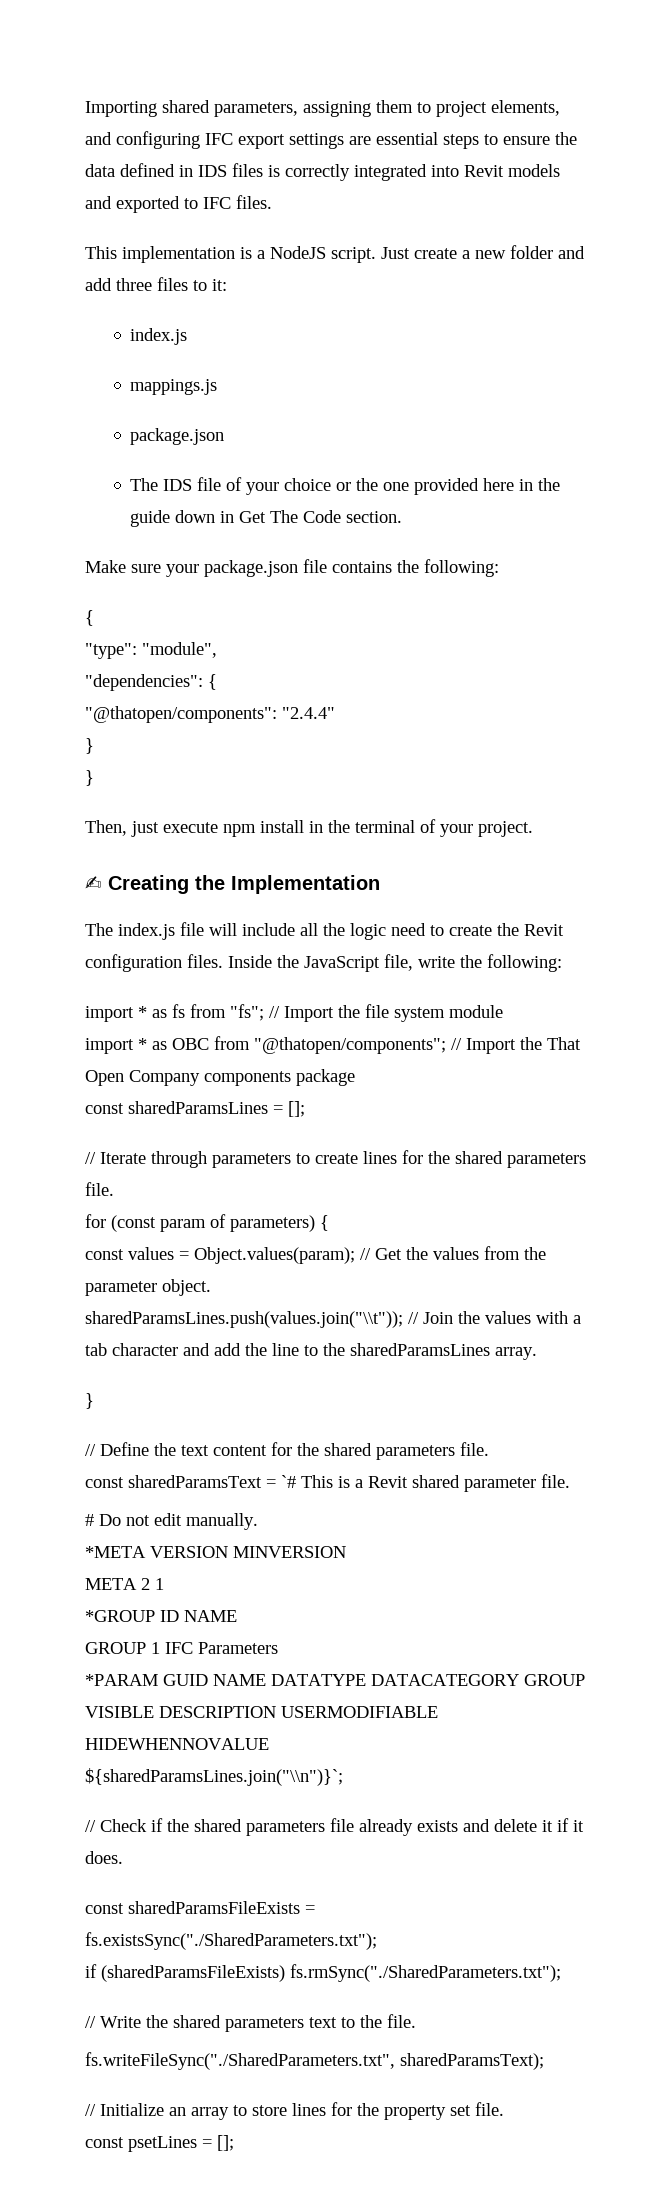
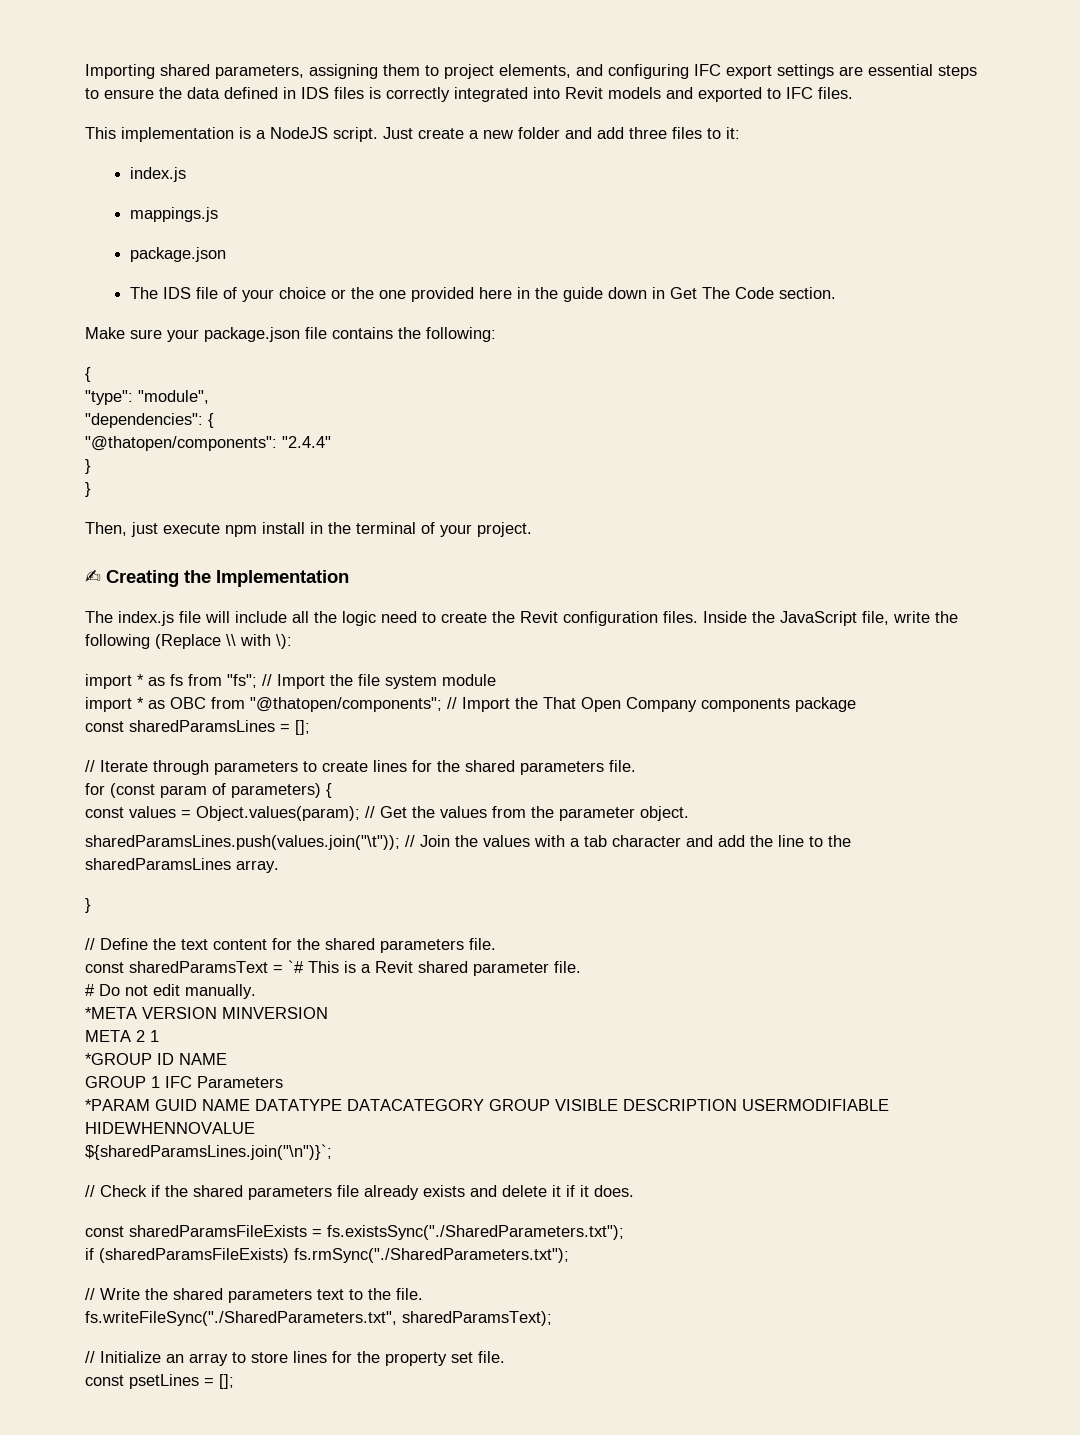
[487,954,562,972] following: -> [85,634,292,649] following (Replace \\ with \):
[85,1311,403,1328] sharedParamsLines.push(values.join("\\t")); -> [85,835,400,850] sharedParamsLines.push(values.join("\t"));
[85,1768,343,1786] ${sharedParamsLines.join("\\n")}`; -> [85,1144,332,1160] ${sharedParamsLines.join("\n")}`;

